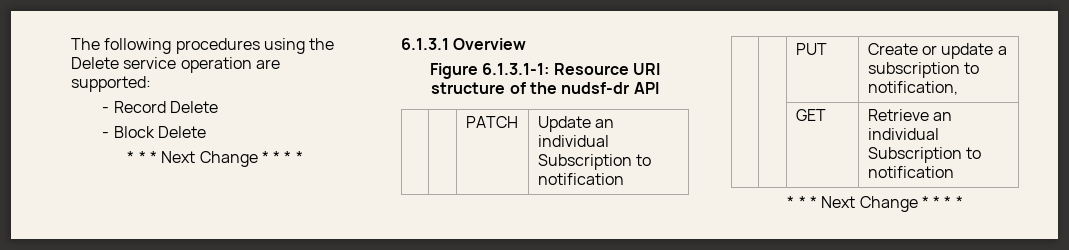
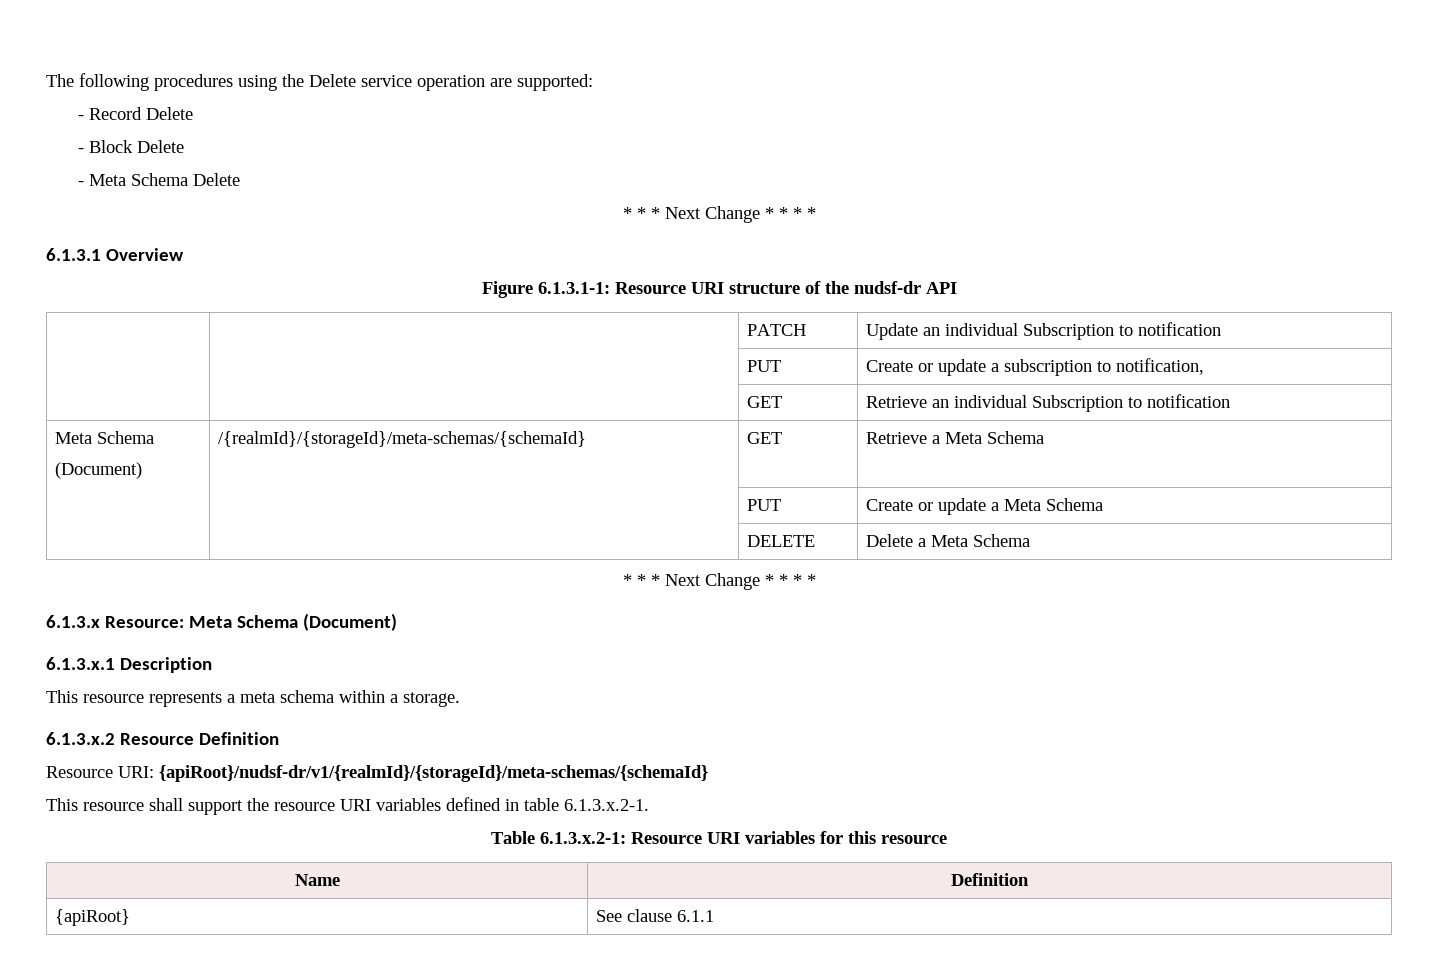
(207, 132) none -> [78,173,241,186] // - Meta Schema Delete
[787,196,963,212] // * * * Next Change * * * * -> [55,431,155,444] [55,462,143,479] [218,431,587,448] [747,432,783,444] [866,431,1045,444] [747,499,782,511] [866,498,1104,515] [747,535,816,547] [866,534,1031,547] [622,573,816,590] [46,613,397,631] [46,657,212,673] [46,690,460,707] [46,732,279,745] [46,765,708,782] [46,797,649,815] [491,831,947,844] [294,874,340,886] [951,873,1029,886] [55,909,131,926] [596,909,715,922] // Meta Schema // (Document) | /{realmId}/{storageId}/meta-schemas/{schemaId} | GET | Retrieve a Meta Schema // | | PUT | Create or update a Meta Schema // | | DELETE | Delete a Meta Schema // * * * Next Change * * * * // 6.1.3.x Resource: Meta Schema (Document) // 6.1.3.x.1 Description // This resource represents a meta schema within a storage. // 6.1.3.x.2 Resource Definition // Resource URI: {apiRoot}/nudsf-dr/v1/{realmId}/{storageId}/meta-schemas/{schemaId} // This resource shall support the resource URI variables defined in table 6.1.3.x.2-1. // Table 6.1.3.x.2-1: Resource URI variables for this resource // Name | Definition // {apiRoot} | See clause 6.1.1

